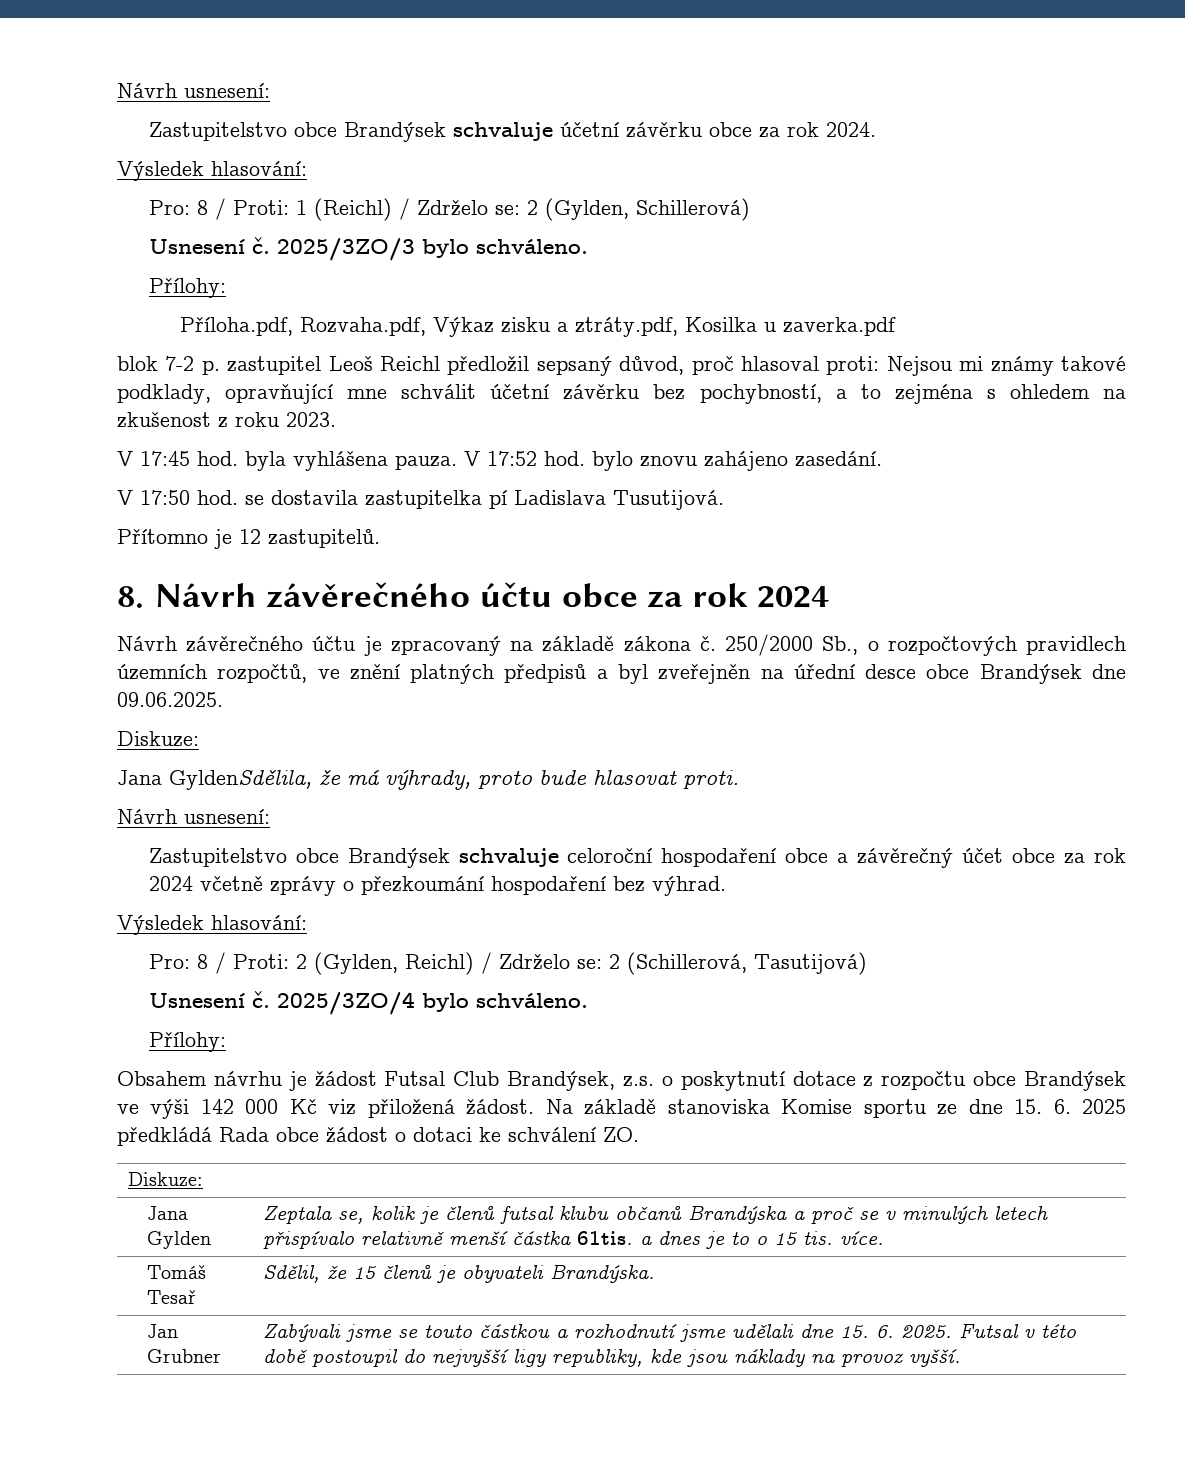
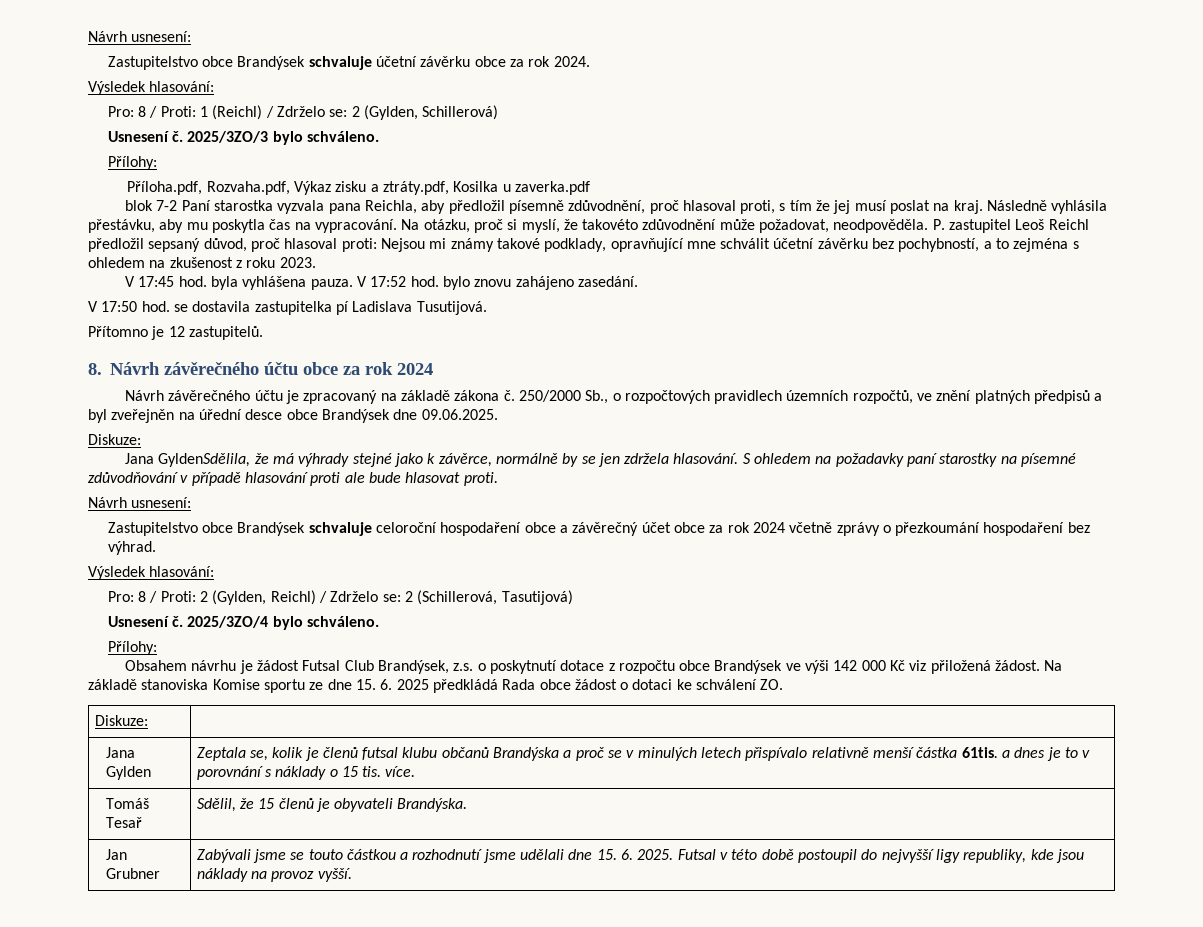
[201,360,220,375] p. -> [181,200,1108,214] [88,219,945,233] Paní starostka vyzvala pana Reichla, aby předložil písemně zdůvodnění, proč hlasoval proti, s tím že jej musí poslat na kraj. Následně vyhlásila přestávku, aby mu poskytla čas na vypracování. Na otázku, proč si myslí, že takovéto zdůvodnění může požadovat, neodpověděla. P.
[385,770,532,790] výhrady, proto -> [298,453,1077,467] [88,472,365,486] výhrady stejné jako k závěrce, normálně by se jen zdržela hlasování. S ohledem na požadavky paní starostky na písemné zdůvodňování v případě hlasování proti ale
(749, 1238) none -> [1082,750,1091,758] [196,766,327,780] v porovnání s náklady

